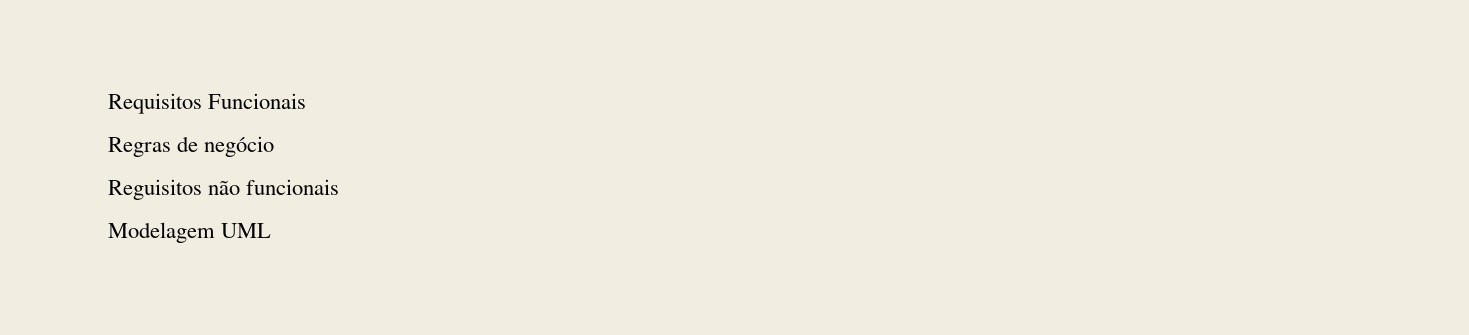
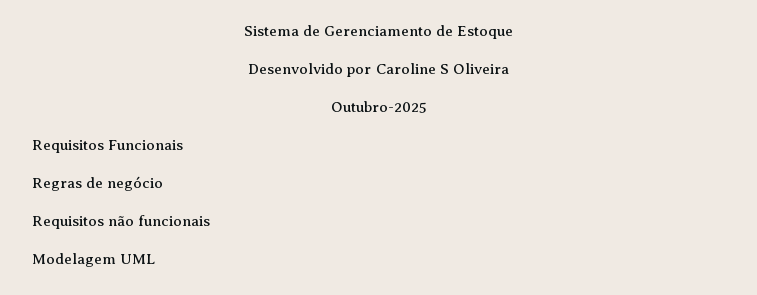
(108, 103) none -> [243,25,514,39] [248,63,509,77] [330,101,427,113] Sistema de Gerenciamento de Estoque // Desenvolvido por Caroline S Oliveira // Outubro-2025 //
[108,179,202,200] Reguisitos -> [32,216,104,229] Requisitos

